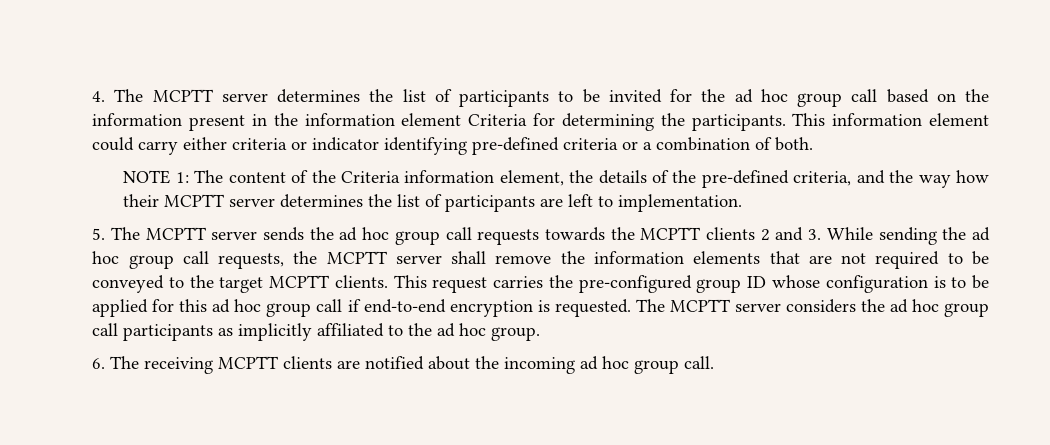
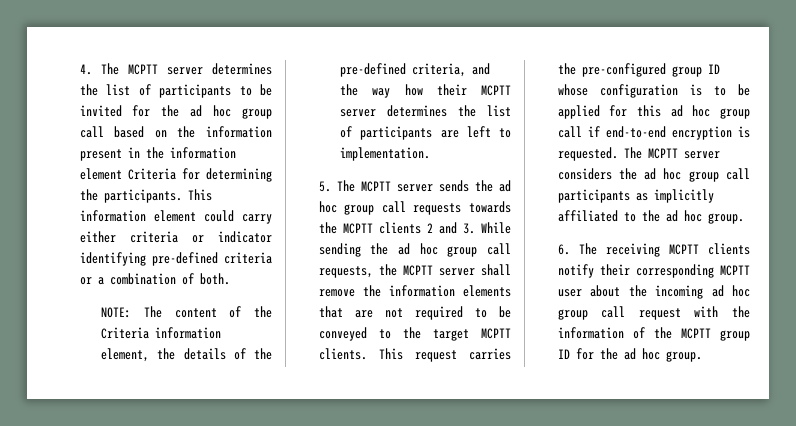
[123,170,189,184] NOTE 1: -> [101,307,132,318] NOTE:
[337,356,425,370] are notified -> [557,264,750,278] [557,289,582,297] notify their corresponding MCPTT user
[684,356,715,369] call. -> [601,306,750,320] [557,327,750,341] [557,348,702,362] call request with the information of the MCPTT group ID for the ad hoc group.

